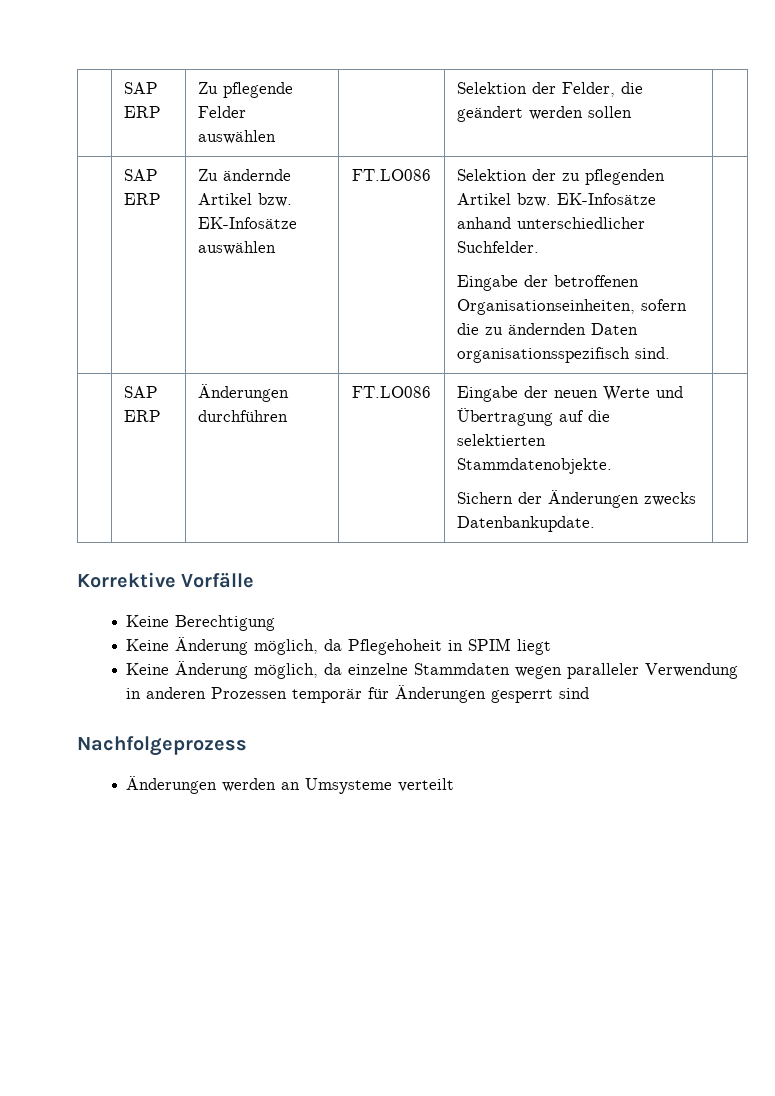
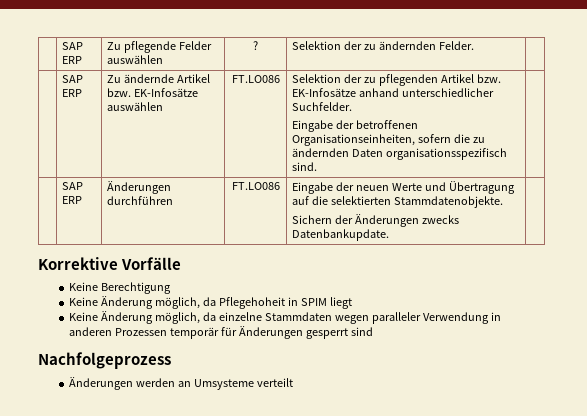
[457,82,644,97] [457,106,633,122] | Selektion der Felder, die geändert werden sollen -> [253,41,258,50] [292,41,475,50] ? | Selektion der zu ändernden Felder.

